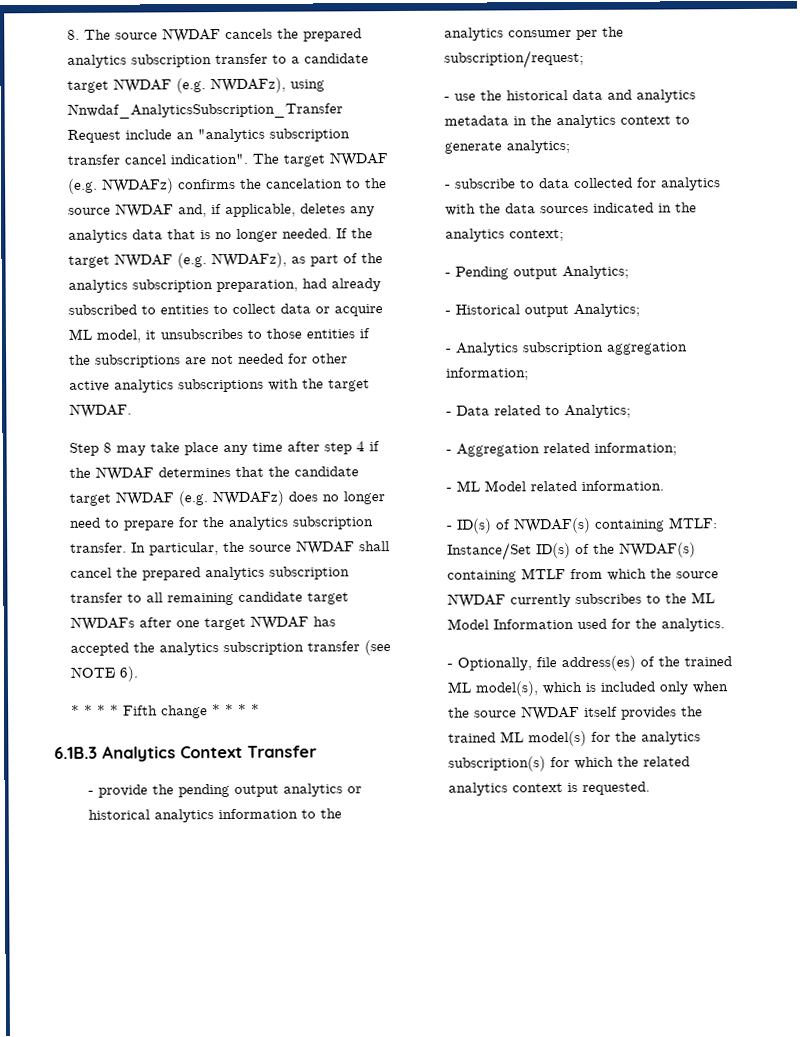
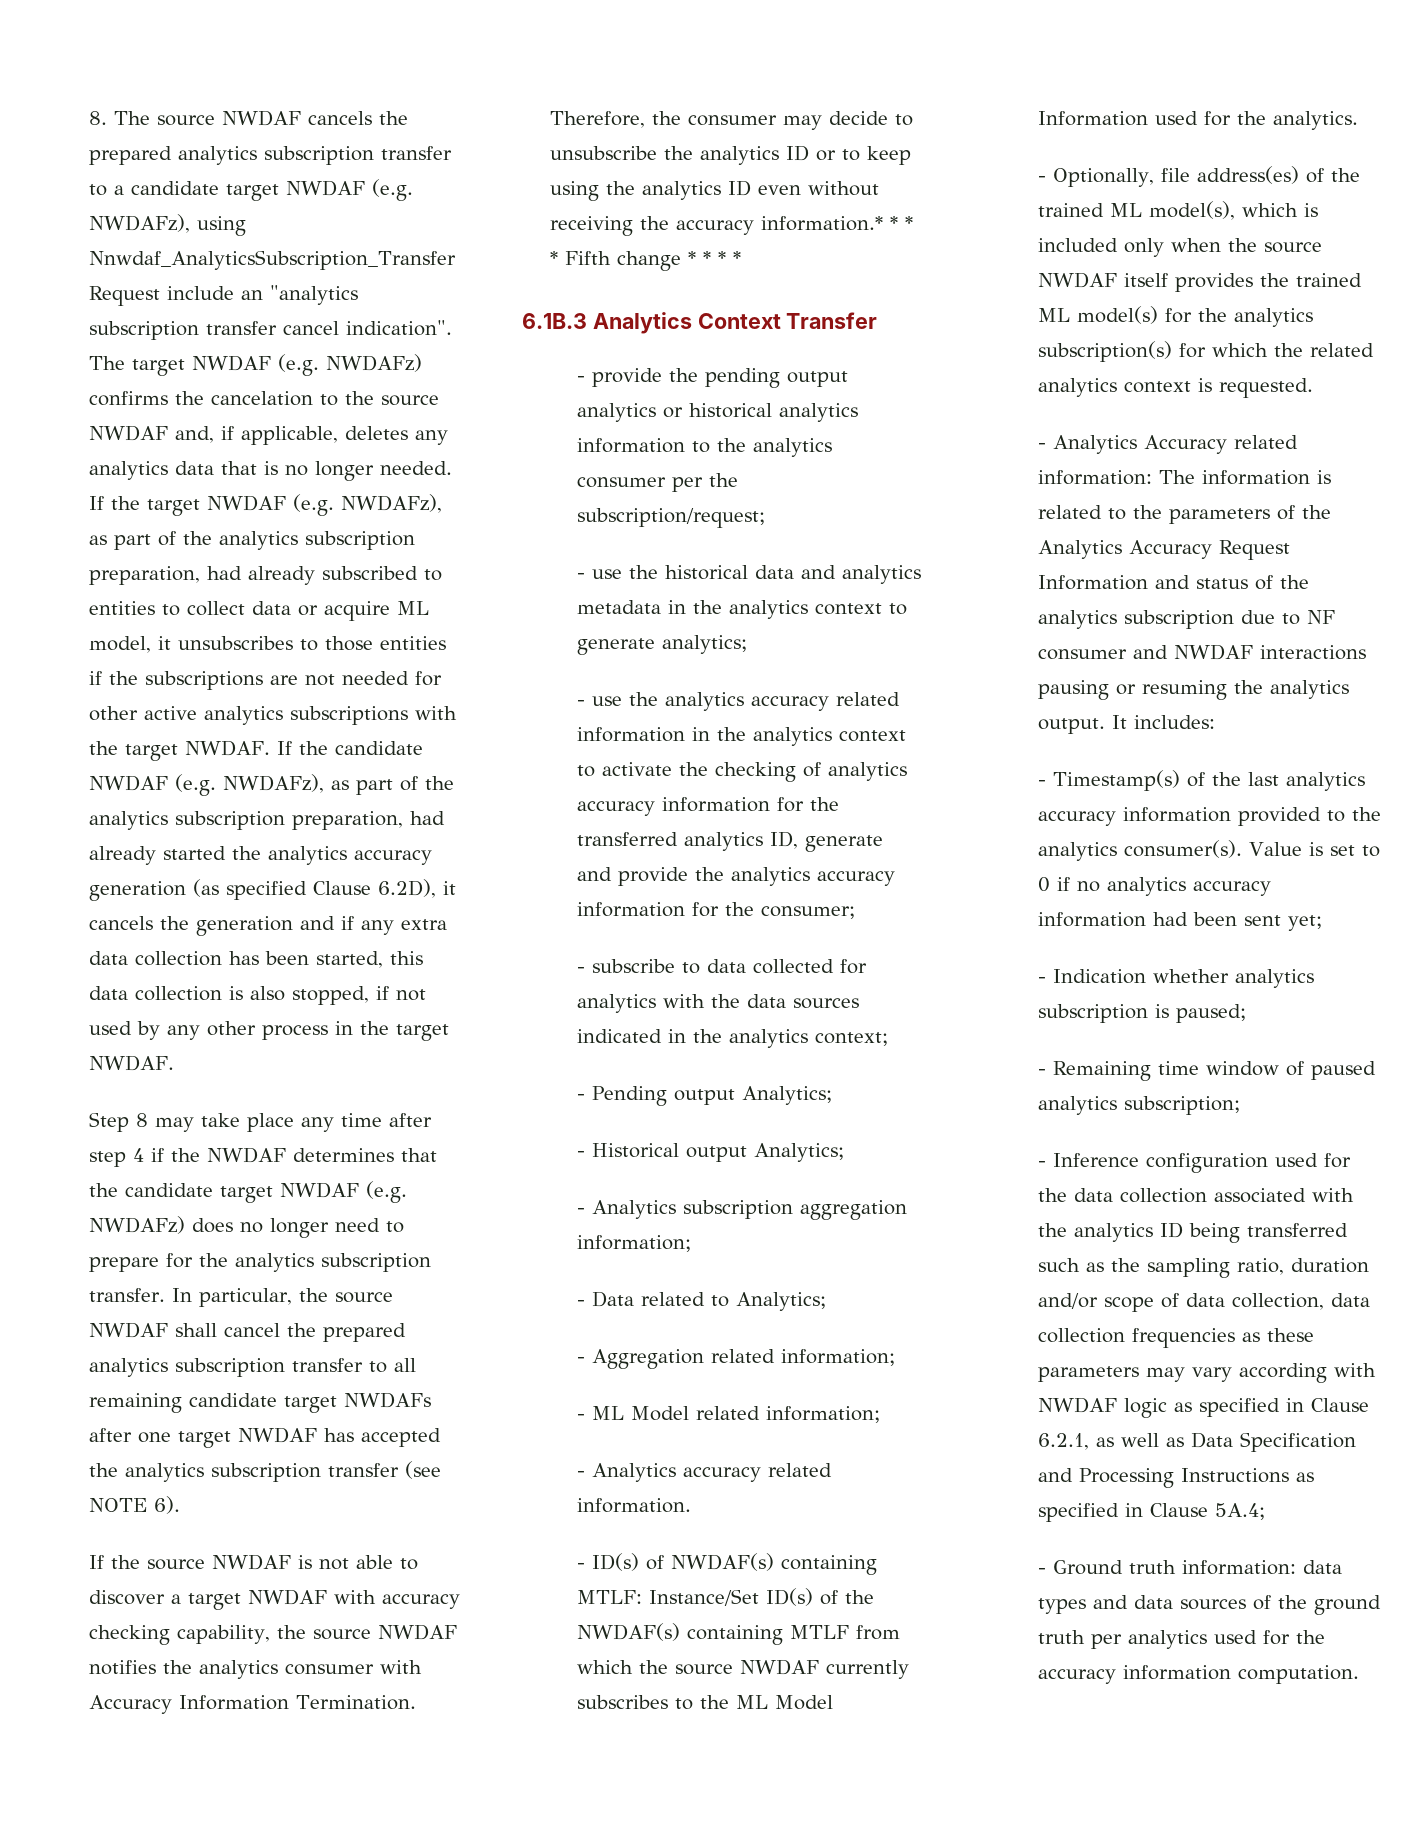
(132, 410) none -> [276,741,423,755] [88,774,454,796] [88,811,445,830] [88,846,432,865] [88,879,456,901] [88,916,447,936] [88,951,423,968] [88,986,426,1005] [88,1021,449,1041] [88,1055,174,1071] If the candidate NWDAF (e.g. NWDAFz), as part of the analytics subscription preparation, had already started the analytics accuracy generation (as specified Clause 6.2D), it cancels the generation and if any extra data collection has been started, this data collection is also stopped, if not used by any other process in the target NWDAF.
[70,704,80,716] * -> [88,1554,418,1570] [88,1589,460,1610] [88,1624,457,1645] [88,1660,422,1679] [88,1695,416,1714] [549,111,913,130] [549,145,911,165] [549,180,879,201] [549,216,883,236] If the source NWDAF is not able to discover a target NWDAF with accuracy checking capability, the source NWDAF notifies the analytics consumer with Accuracy Information Termination. Therefore, the consumer may decide to unsubscribe the analytics ID or to keep using the analytics ID even without receiving the accuracy information.*
(570, 147) none -> [577,692,901,711] [577,727,907,746] [577,762,908,782] [577,797,840,816] [577,831,884,852] [577,867,896,886] [577,902,856,919] // - use the analytics accuracy related information in the analytics context to activate the checking of analytics accuracy information for the transferred analytics ID, generate and provide the analytics accuracy information for the consumer;
(577, 486) none -> [766,1406,881,1423] [577,1463,833,1482] information; // - Analytics accuracy related
(650, 788) none -> [1038,435,1299,454] [1038,470,1332,485] [1038,505,1332,524] [1038,540,1291,560] [1038,575,1310,590] [1038,610,1336,629] [1038,644,1367,660] [1038,680,1350,700] [1038,715,1216,734] [1038,770,1366,791] [1038,807,1382,826] [1038,840,1381,861] [1038,877,1272,896] [1038,912,1323,931] [1038,969,1315,988] [1038,1004,1247,1023] [1038,1061,1377,1081] [1038,1096,1241,1115] [1038,1153,1352,1173] [1038,1188,1355,1203] [1038,1222,1349,1243] [1038,1258,1370,1278] [1038,1293,1371,1312] [1038,1328,1315,1348] [1038,1363,1377,1383] [1038,1397,1370,1418] [1038,1432,1357,1452] [1038,1468,1315,1488] [1038,1503,1266,1522] [1038,1560,1343,1575] [1038,1595,1382,1615] [1038,1630,1326,1649] [1038,1665,1360,1684] // - Analytics Accuracy related information: The information is related to the parameters of the Analytics Accuracy Request Information and status of the analytics subscription due to NF consumer and NWDAF interactions pausing or resuming the analytics output. It includes: // - Timestamp(s) of the last analytics accuracy information provided to the analytics consumer(s). Value is set to 0 if no analytics accuracy information had been sent yet; // - Indication whether analytics subscription is paused; // - Remaining time window of paused analytics subscription; // - Inference configuration used for the data collection associated with the analytics ID being transferred such as the sampling ratio, duration and/or scope of data collection, data collection frequencies as these parameters may vary according with NWDAF logic as specified in Clause 6.2.1, as well as Data Specification and Processing Instructions as specified in Clause 5A.4; // - Ground truth information: data types and data sources of the ground truth per analytics used for the accuracy information computation.

